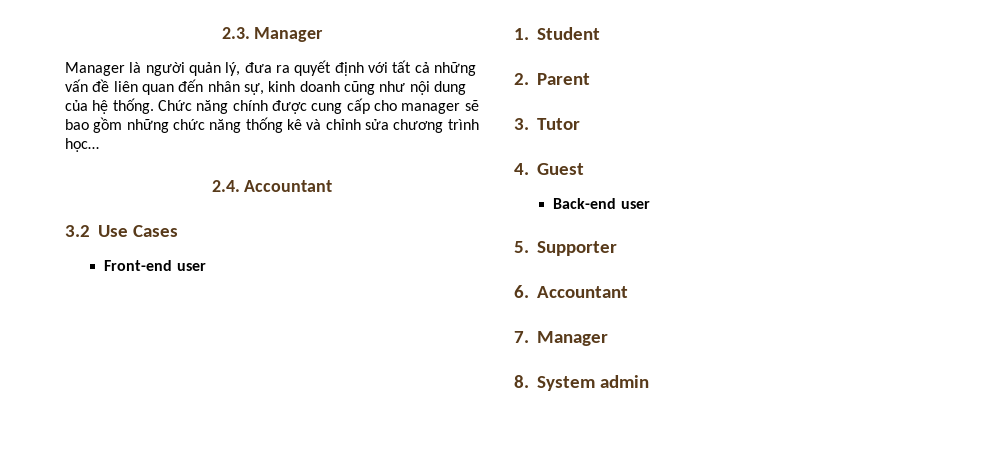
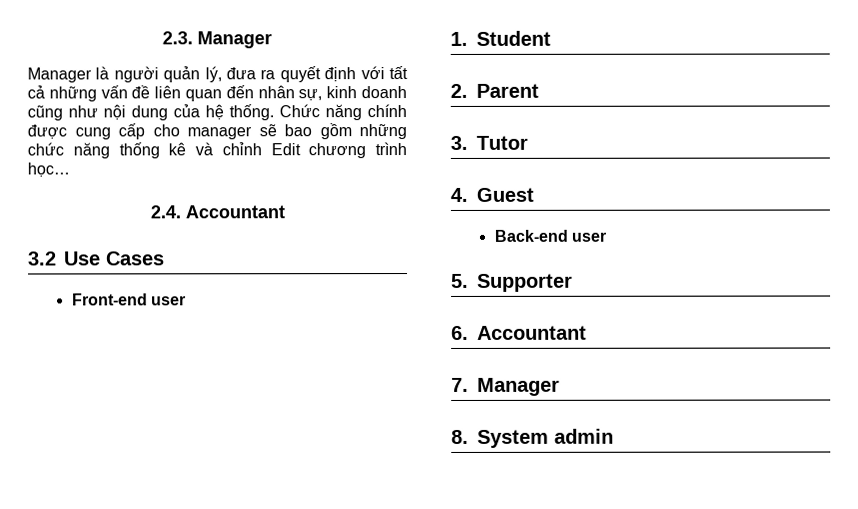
[364,119,389,130] sửa -> [270,143,301,156] Edit

